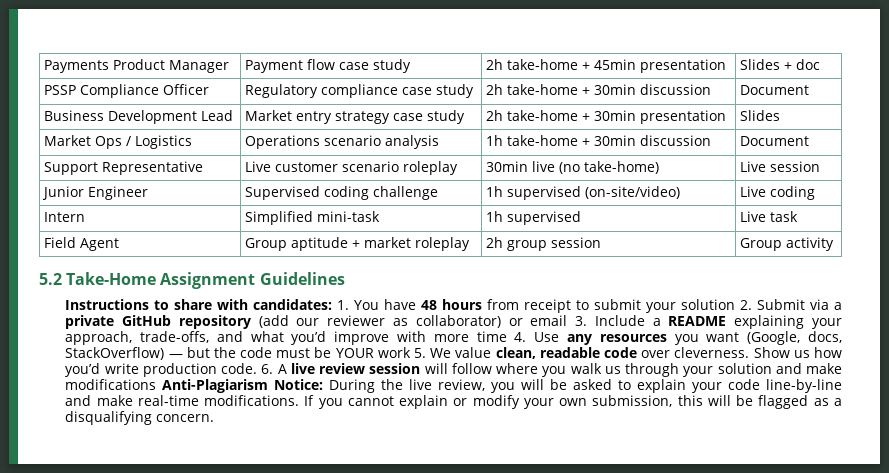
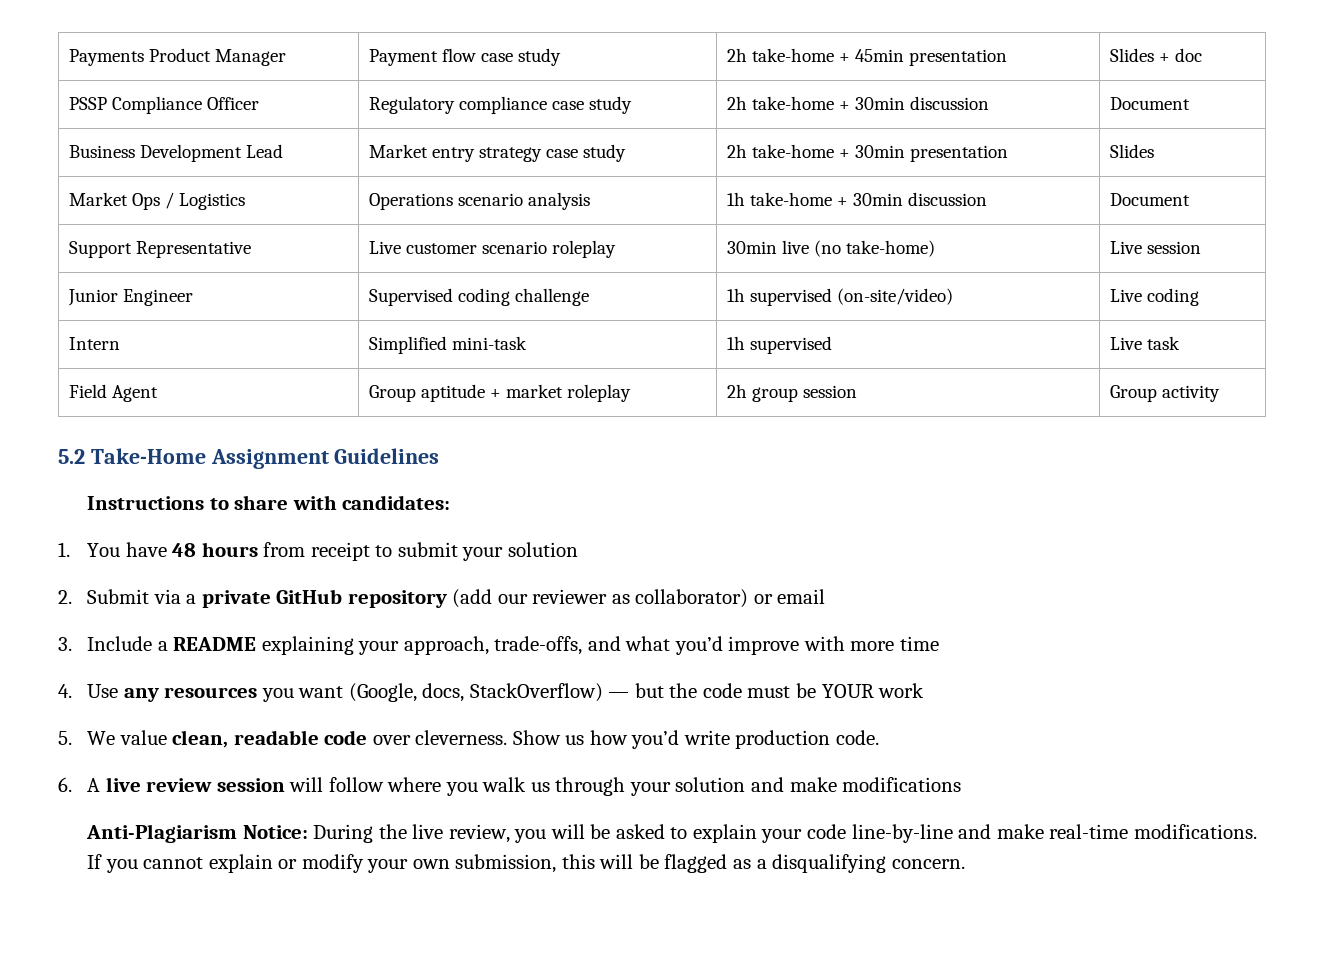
(333, 304) none -> (451, 502) //
(736, 304) none -> (578, 549) //
(568, 320) none -> (826, 596) //
(507, 336) none -> (940, 643) //
(411, 352) none -> (925, 690) //
(258, 368) none -> (880, 737) //
(157, 384) none -> (962, 784) //

